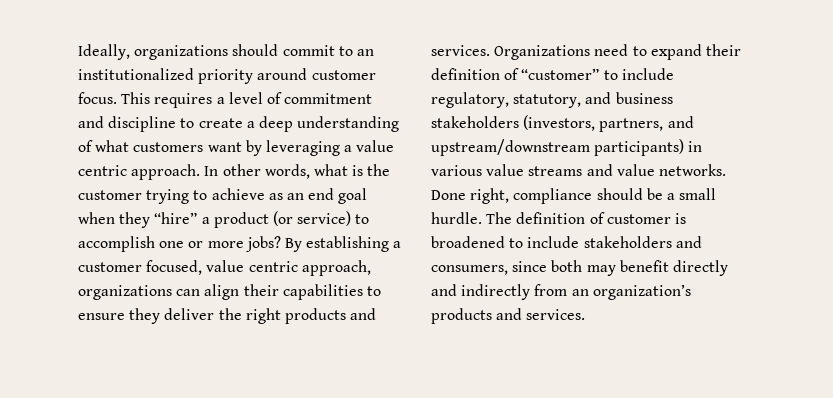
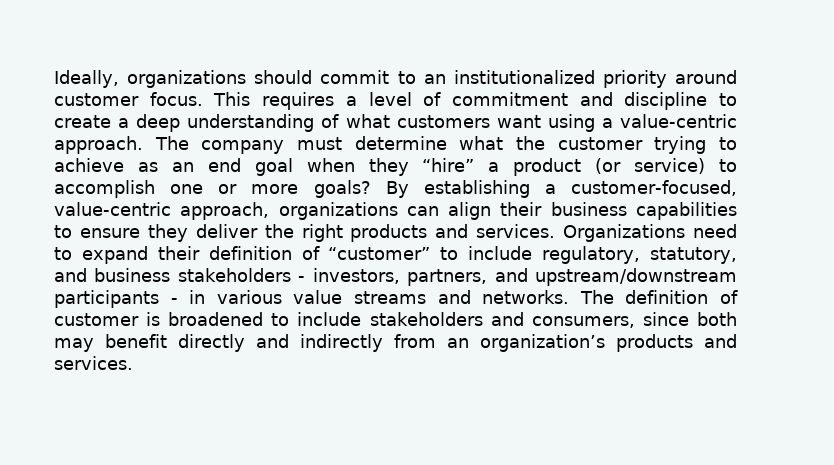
[245,140,395,156] [78,164,364,180] by leveraging a value centric approach. In other words, what is -> [547,114,738,132] [54,136,504,154] using a value-centric approach. The company must determine what
[245,236,281,252] jobs? -> [313,180,371,198] goals?
[78,260,298,275] customer focused, value centric -> [571,180,738,196] [54,202,171,216] customer-focused, value-centric
(279, 290) none -> [550,202,627,216] business
[523,115,596,131] (investors, -> [298,268,400,284] - investors,
[594,139,685,156] participants) -> [54,290,178,308] participants -
[616,164,726,176] [431,188,717,204] [431,212,482,224] value networks. Done right, compliance should be a small hurdle. -> [482,290,570,304] networks.

